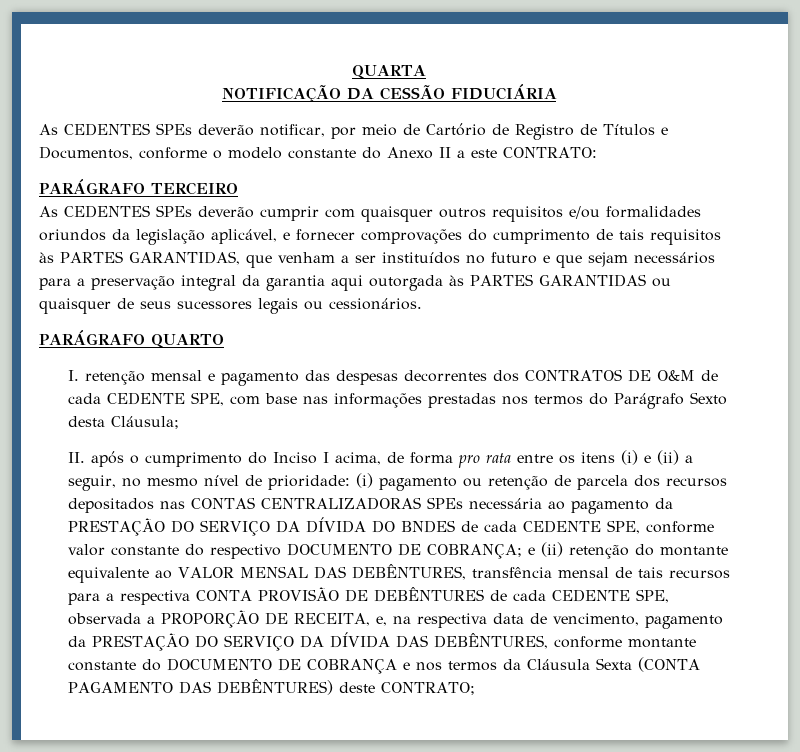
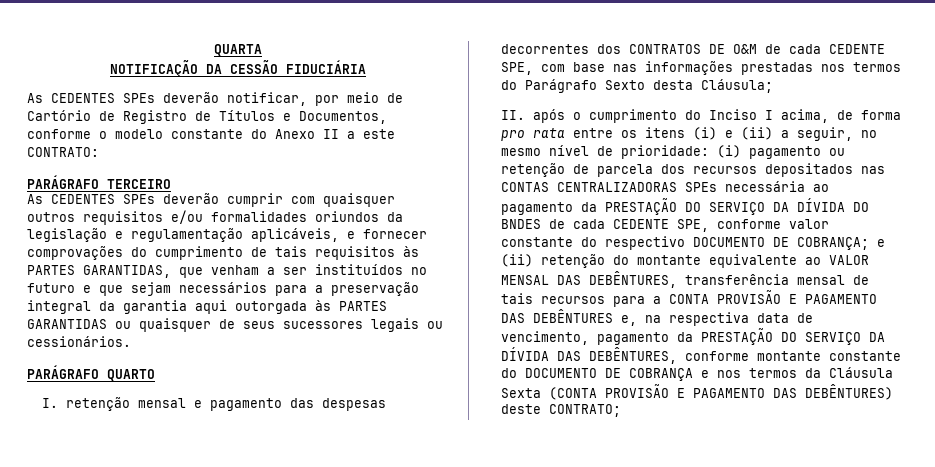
[211,229,277,244] aplicável, -> [115,228,339,242] e regulamentação aplicáveis,
[471,567,552,578] transfência -> [684,274,789,285] transferência
[119,590,190,605] respectiva -> (661, 300) none
[344,587,669,603] [67,610,370,628] DE DEBÊNTURES de cada CEDENTE SPE, observada a PROPORÇÃO DE RECEITA, -> [788,294,877,304] [500,309,613,323] E PAGAMENTO DAS DEBÊNTURES
(700, 664) none -> [604,384,685,398] PROVISÃO E

